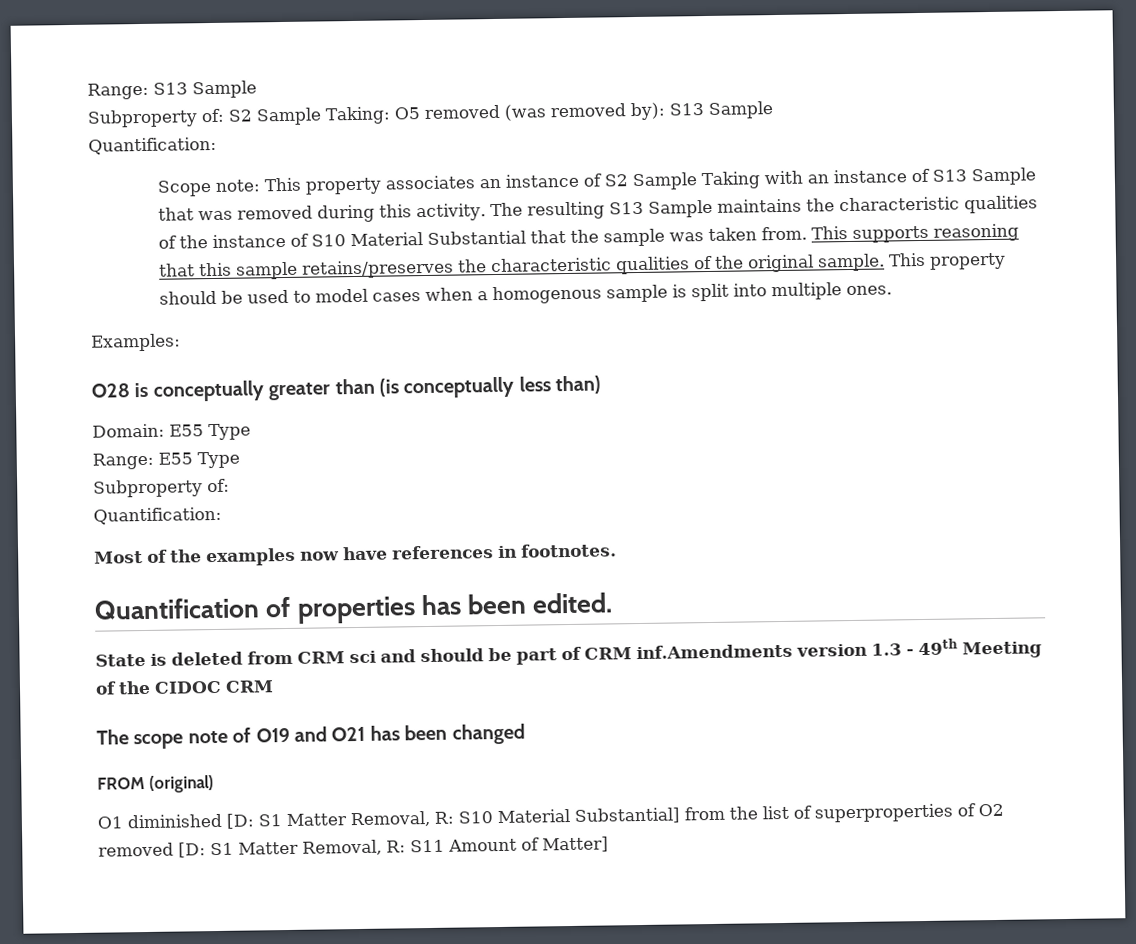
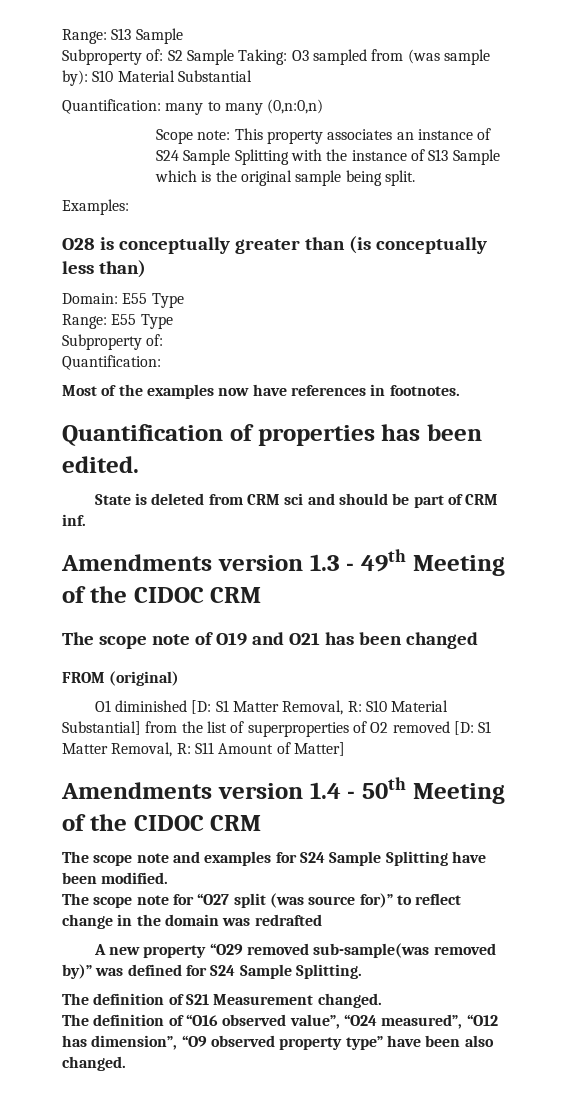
[393,101,774,121] [88,136,217,155] O5 removed (was removed by): S13 Sample // Quantification: -> [291,49,490,65] [62,70,252,86] [62,99,324,115] O3 sampled from (was sample by): S10 Material Substantial // Quantification: many to many (0,n:0,n)
[604,167,1037,191] [158,195,1039,223] [158,223,1020,249] [159,252,1007,280] [159,282,893,305] S2 Sample Taking with an instance of S13 Sample that was removed during this activity. The resulting S13 Sample maintains the characteristic qualities of the instance of S10 Material Substantial that the sample was taken from. This supports reasoning that this sample retains/preserves the characteristic qualities of the original sample. This property should be used to model cases when a homogenous sample is split into multiple ones. -> [156,149,500,165] [155,170,416,186] S24 Sample Splitting with the instance of S13 Sample which is the original sample being split.
[636,643,793,660] inf.Amendments -> [62,514,86,526] [61,554,212,571] inf. // Amendments
(609, 844) none -> [61,777,505,804] [62,814,262,831] [62,851,486,866] [62,872,169,884] [62,893,462,908] [62,914,322,929] [93,943,496,958] [62,964,362,979] [62,993,382,1008] [62,1014,498,1029] [62,1035,494,1050] [62,1056,126,1071] // Amendments version 1.4 - 50th Meeting of the CIDOC CRM // The scope note and examples for S24 Sample Splitting have been modified. // The scope note for “O27 split (was source for)” to reflect change in the domain was redrafted // A new property “O29 removed sub-sample(was removed by)” was defined for S24 Sample Splitting. // The definition of S21 Measurement changed. // The definition of “O16 observed value”, “O24 measured”, “O12 has dimension”, “O9 observed property type” have been also changed.

